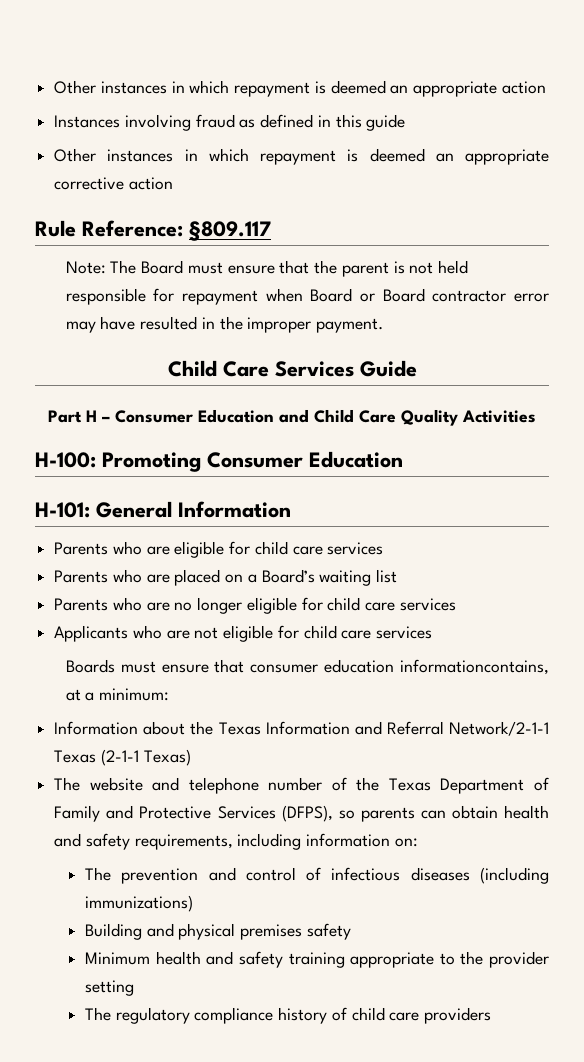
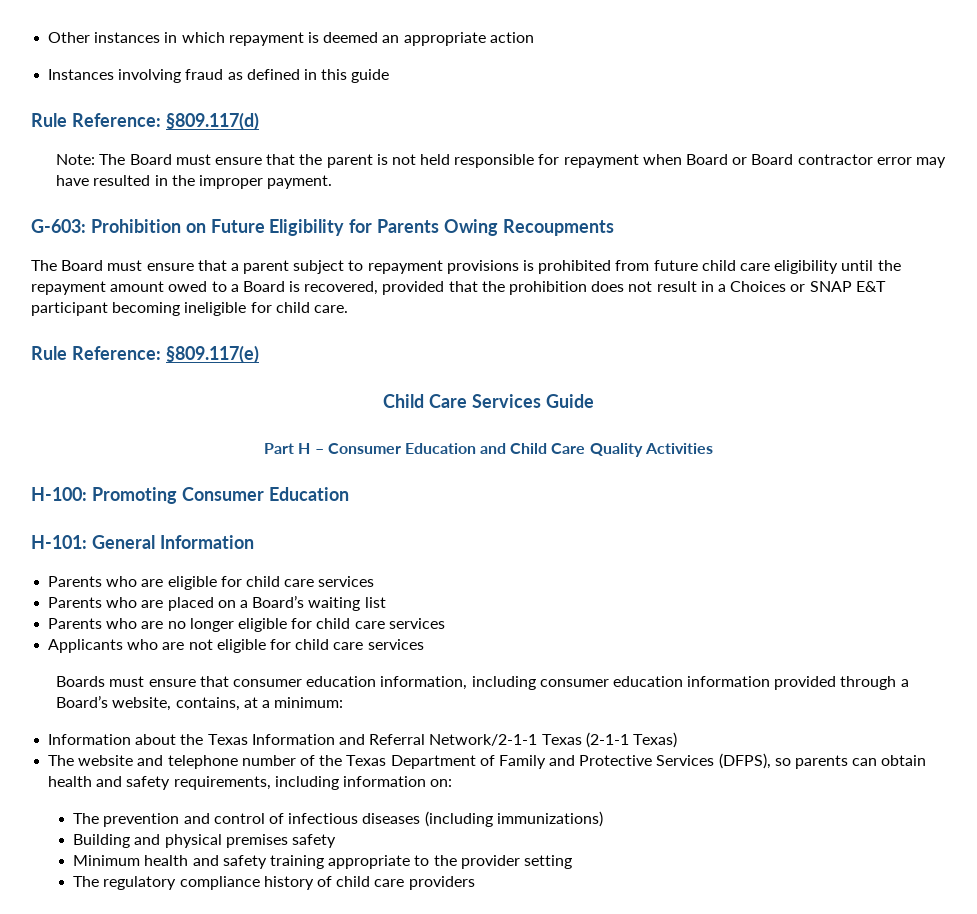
[54,148,549,165] [54,177,173,190] [35,220,271,241] // Other instances in which repayment is deemed an appropriate corrective action // Rule Reference: §809.117 -> [31,112,259,130] // Rule Reference: §809.117(d)
(384, 325) none -> [31,219,614,236] [31,260,901,274] [31,281,886,295] [31,302,348,316] [31,345,259,363] // G-603: Prohibition on Future Eligibility for Parents Owing Recoupments // The Board must ensure that a parent subject to repayment provisions is prohibited from future child care eligibility until the repayment amount owed to a Board is recovered, provided that the prohibition does not result in a Choices or SNAP E&T participant becoming ineligible for child care. // Rule Reference: §809.117(e)
[400,659,549,675] informationcontains, -> [380,676,909,690] [56,695,240,711] information, including consumer education information provided through a Board’s website, contains,

